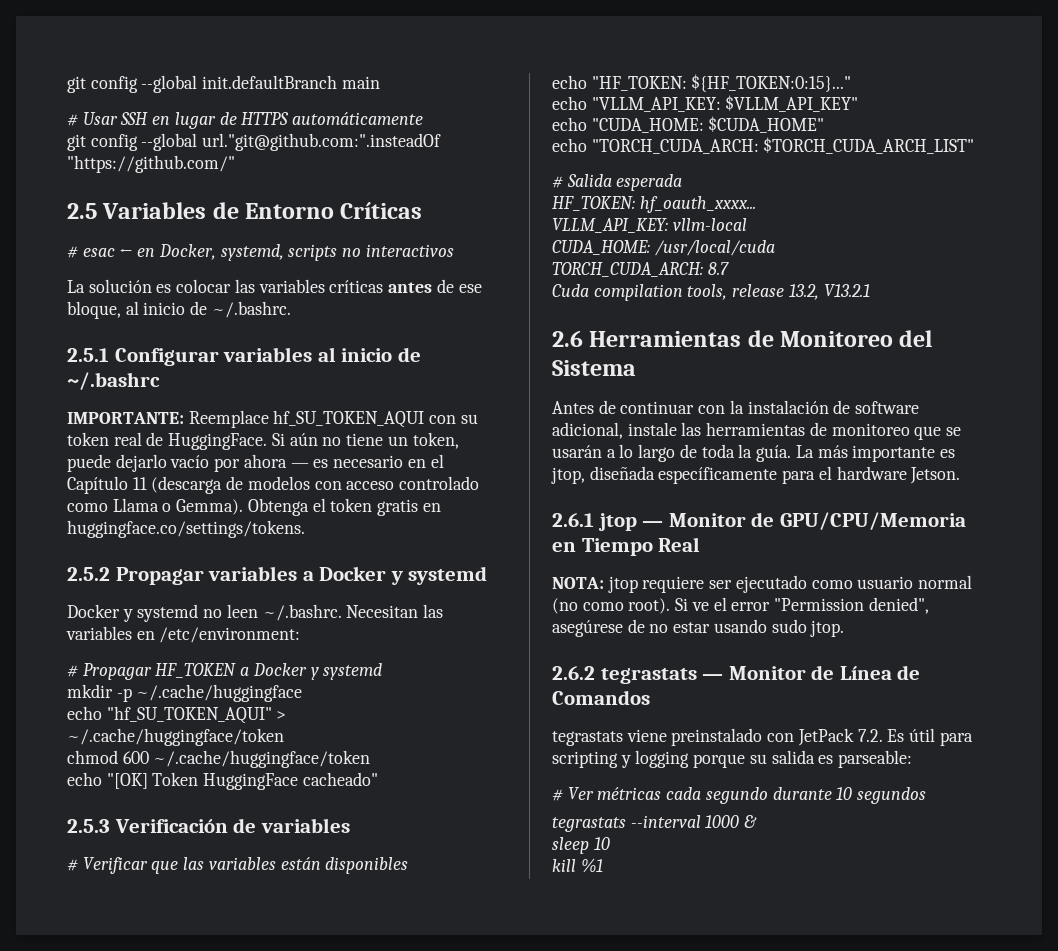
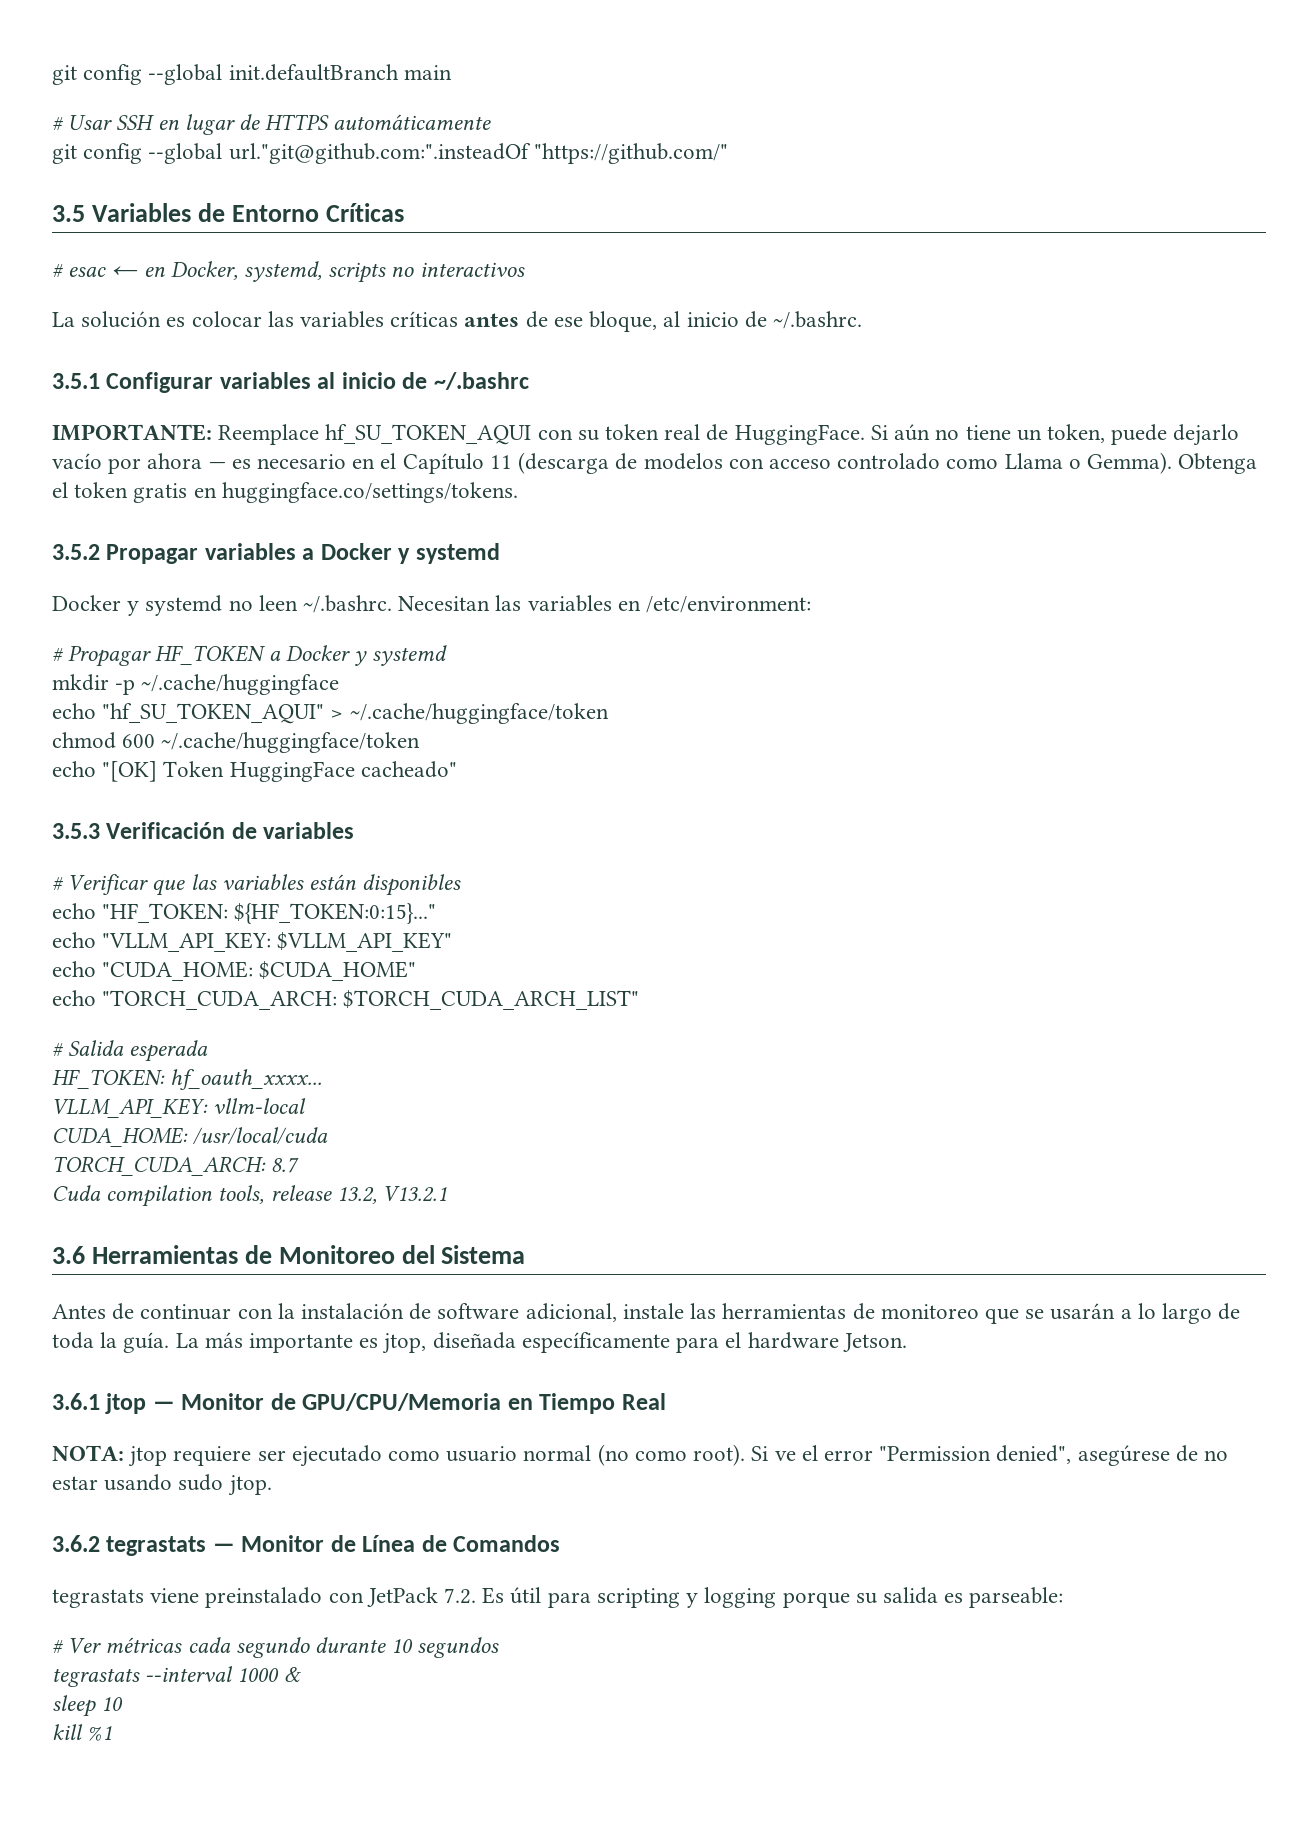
[67,203,97,219] 2.5 -> [52,205,85,222] 3.5
[67,348,109,362] 2.5.1 -> [52,373,100,389] 3.5.1
[67,567,110,581] 2.5.2 -> [52,544,100,560] 3.5.2
[67,819,110,833] 2.5.3 -> [52,823,100,839] 3.5.3
[552,330,583,347] 2.6 -> [52,1246,85,1264] 3.6
[552,513,594,527] 2.6.1 -> [52,1393,100,1410] 3.6.1
[552,666,595,680] 2.6.2 -> [52,1535,100,1552] 3.6.2

